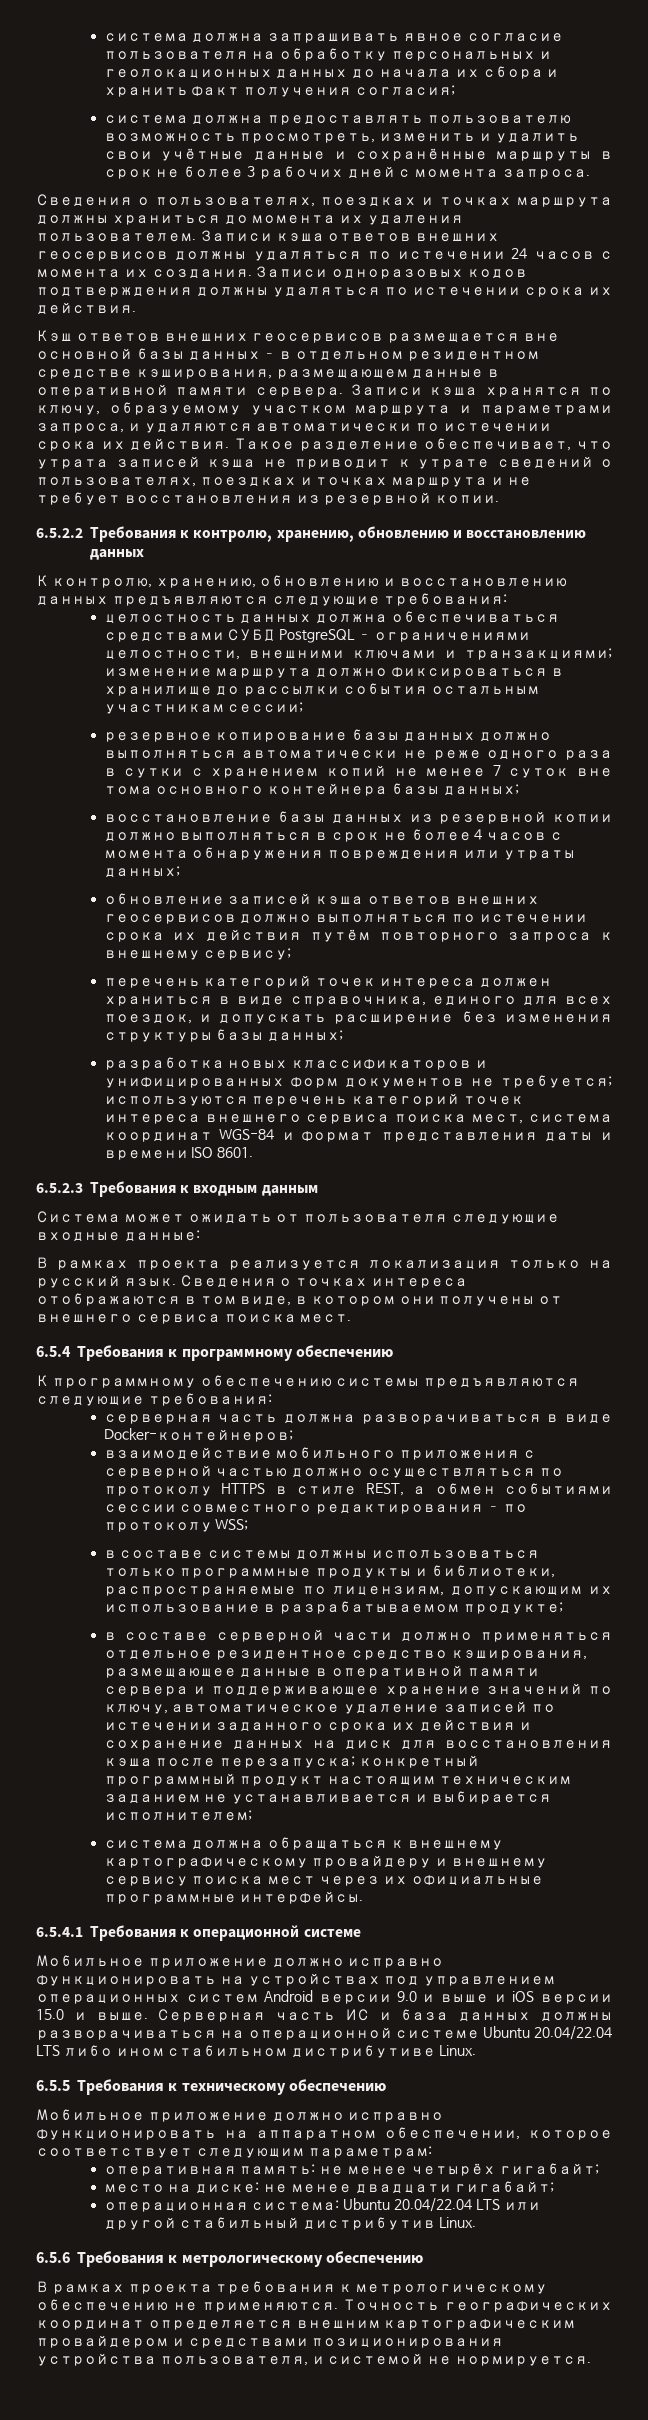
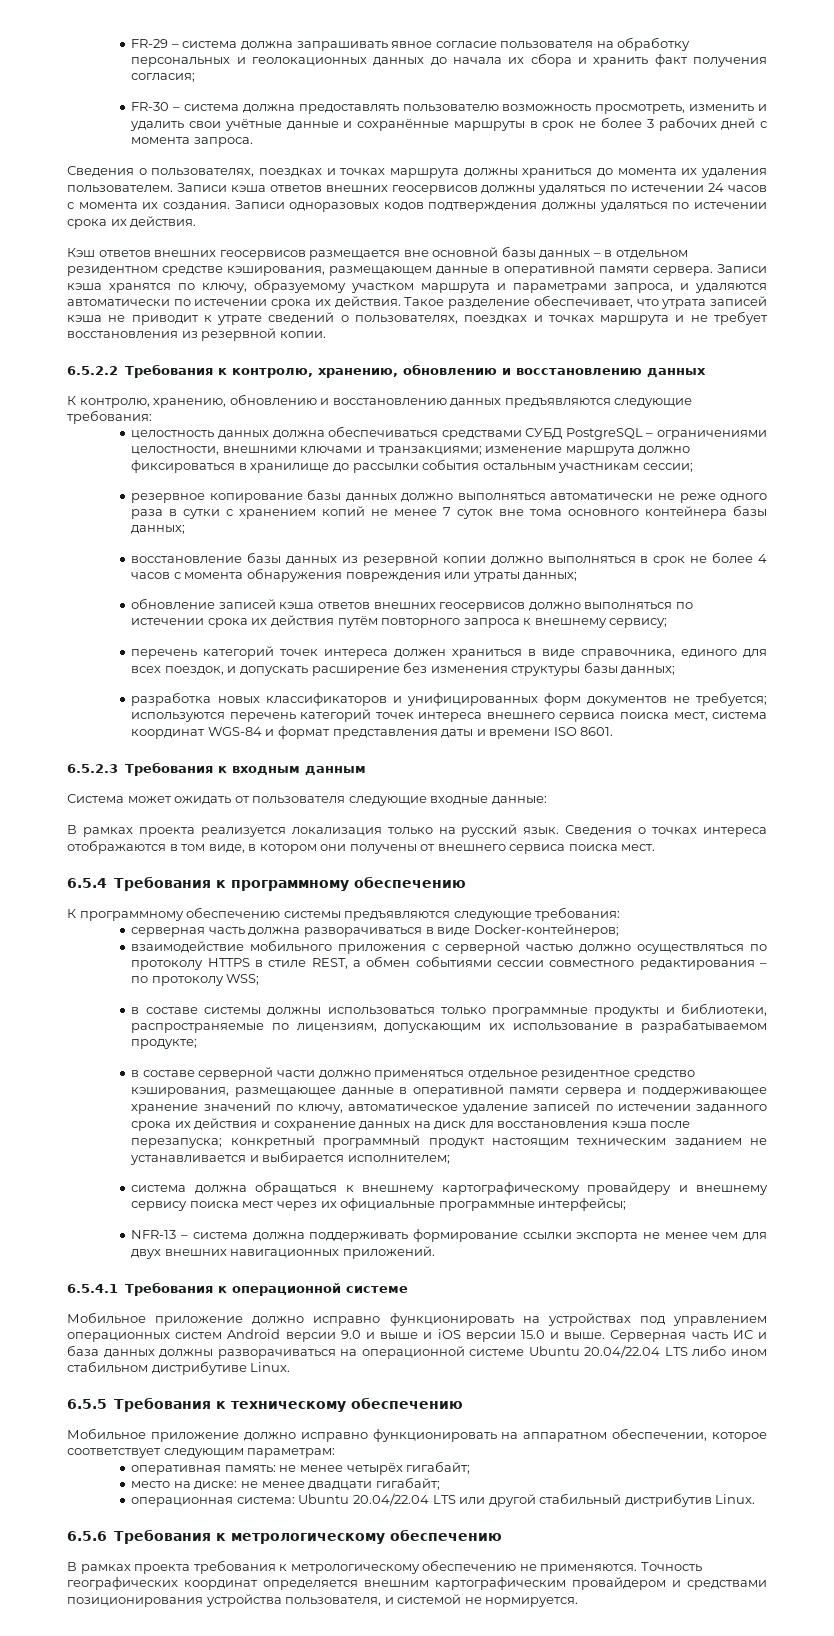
(103, 37) none -> [131,39,179,48] FR-29 –
(455, 90) none -> [131,102,181,111] FR-30 –
[239,1891,364,1904] интерфейсы. -> [538,1198,627,1211] [131,1229,767,1242] [131,1246,435,1259] интерфейсы; // NFR-13 – система должна поддерживать формирование ссылки экспорта не менее чем для двух внешних навигационных приложений.

